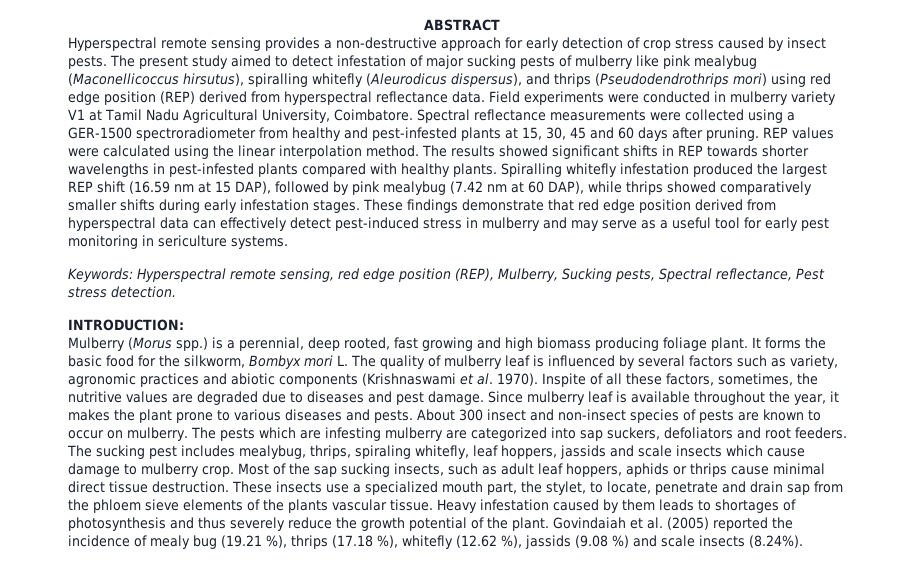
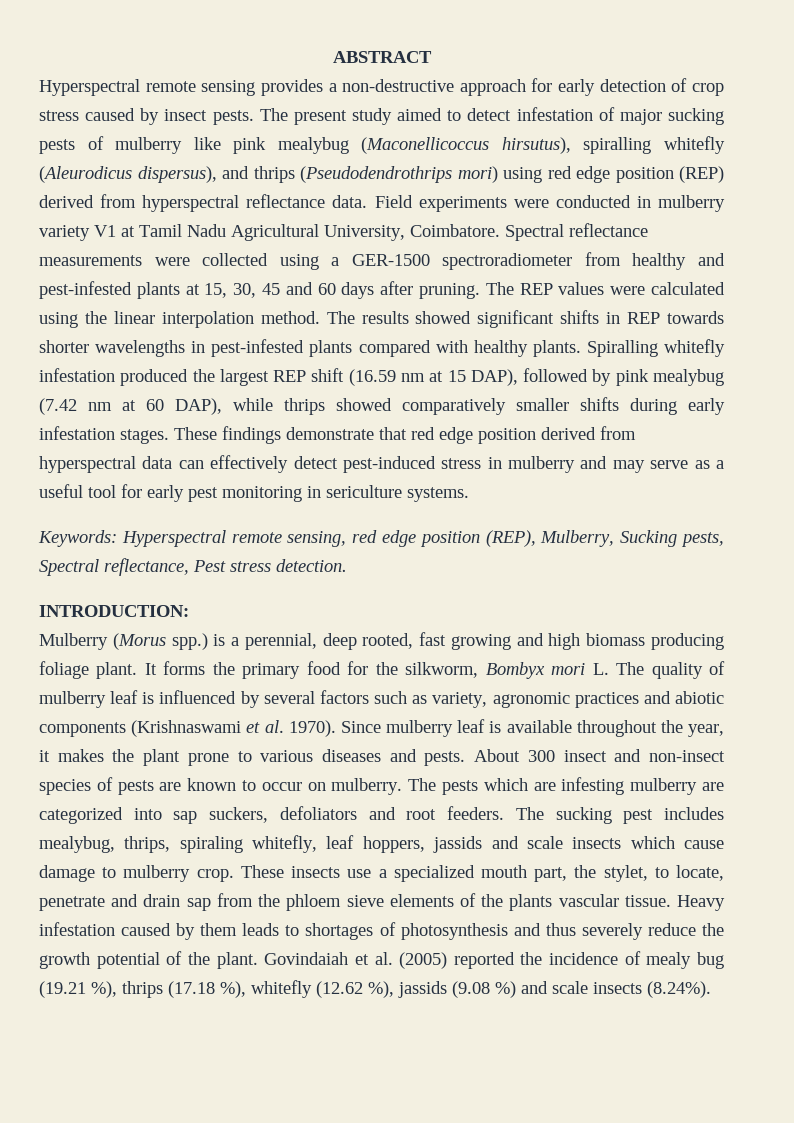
(759, 134) none -> [485,282,514,295] The
[68,355,102,367] basic -> [242,663,301,679] primary
[542,373,818,387] [68,391,484,405] Inspite of all these factors, sometimes, the nutritive values are degraded due to diseases and pest damage. -> (336, 728) none
[238,463,825,477] [68,481,229,493] Most of the sap sucking insects, such as adult leaf hoppers, aphids or thrips cause minimal direct tissue destruction. -> (234, 875) none

